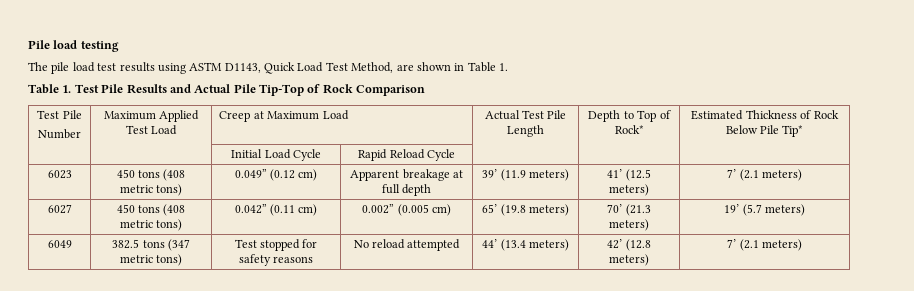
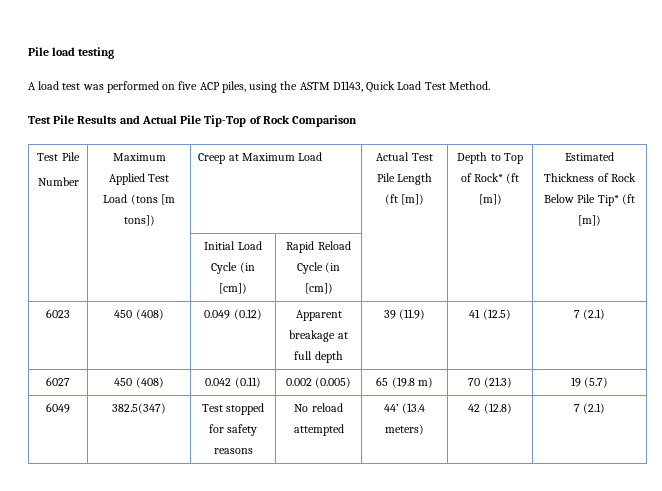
[28,62,186,74] The pile load test results using -> [28,81,298,93] A load test was performed on five ACP piles, using the
[351,62,508,73] [28,84,72,94] Method, are shown in Table 1. // Table 1. -> [448,81,490,90] Method. //
(178, 130) none -> [130,194,175,205] [123,215,155,226] (tons [m tons])
(544, 131) none -> [384,194,425,205] (ft [m])
(644, 129) none -> [506,173,520,184] [478,194,502,205] (ft [m])
(804, 131) none -> [621,194,635,205] [578,215,601,226] (ft [m])
(321, 155) none -> [239,262,255,273] [219,283,247,294] (in [cm])
(455, 155) none -> [325,262,341,273] [304,283,333,294] (in [cm])
[138,169,186,181] [119,184,183,196] [234,169,318,181] tons (408 metric tons) | 0.049” (0.12 cm) -> [135,309,164,320] [204,309,262,320] (408) | 0.049 (0.12)
[482,169,569,181] [607,169,651,181] [609,184,649,196] [727,169,802,181] [47,204,72,214] [116,204,186,216] [119,219,183,231] [234,204,318,216] [362,204,451,216] [482,204,569,216] [607,204,651,216] [609,219,649,231] [724,204,805,216] [47,240,72,248] [112,239,190,251] [119,254,183,266] 39’ (11.9 meters) | 41’ (12.5 meters) | 7’ (2.1 meters) // 6027 | 450 tons (408 metric tons) | 0.042” (0.11 cm) | 0.002” (0.005 cm) | 65’ (19.8 meters) | 70’ (21.3 meters) | 19’ (5.7 meters) // 6049 | 382.5 tons (347 metric tons) -> [383,309,426,320] [469,309,511,320] [573,309,606,320] [46,377,70,386] [114,377,164,388] [205,377,261,388] [285,377,352,388] [376,377,433,388] [468,377,512,388] [570,377,609,388] [46,403,70,413] [112,403,166,414] 39 (11.9) | 41 (12.5) | 7 (2.1) // 6027 | 450 (408) | 0.042 (0.11) | 0.002 (0.005) | 65 (19.8 m) | 70 (21.3) | 19 (5.7) // 6049 | 382.5(347)
[607,239,651,251] [609,254,649,266] [727,239,802,251] 42’ (12.8 meters) | 7’ (2.1 meters) -> [468,403,512,414] [573,403,606,414] 42 (12.8) | 7 (2.1)

